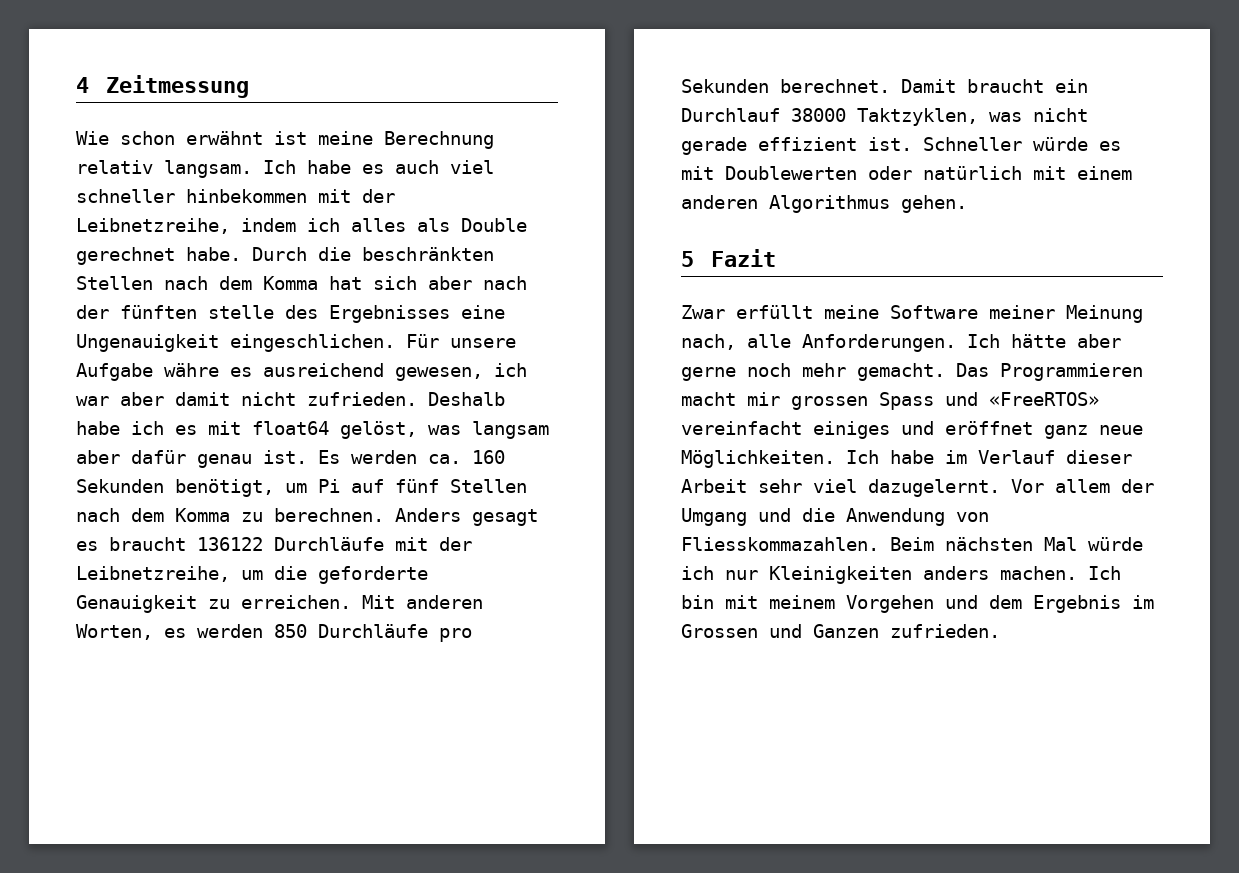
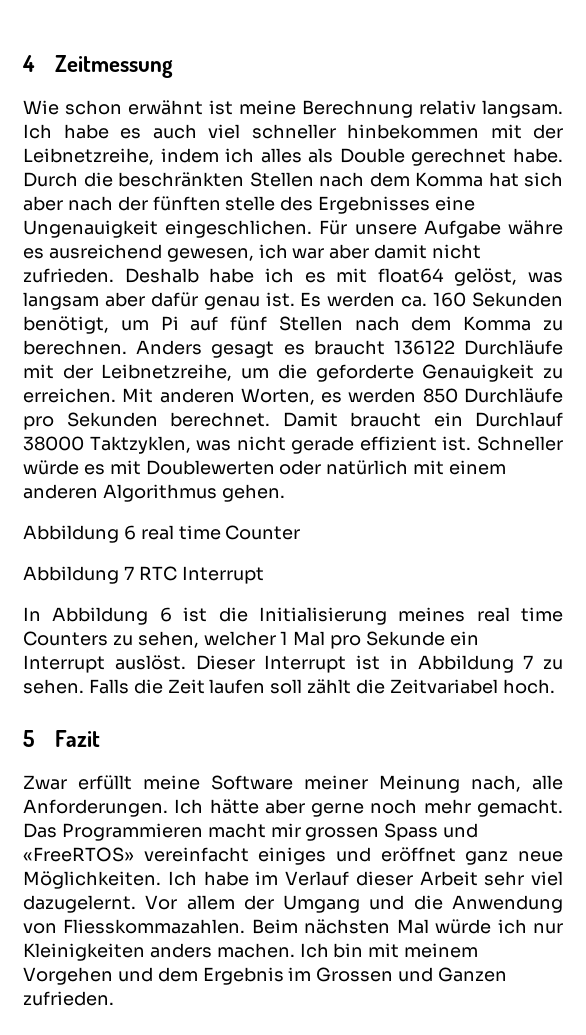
(967, 204) none -> [23,525,301,543] [23,566,264,584] [23,607,563,625] [23,631,479,649] [23,655,563,673] [23,679,555,694] // Abbildung 6 real time Counter // Abbildung 7 RTC Interrupt // In Abbildung 6 ist die Initialisierung meines real time Counters zu sehen, welcher 1 Mal pro Sekunde ein Interrupt auslöst. Dieser Interrupt ist in Abbildung 7 zu sehen. Falls die Zeit laufen soll zählt die Zeitvariabel hoch.

